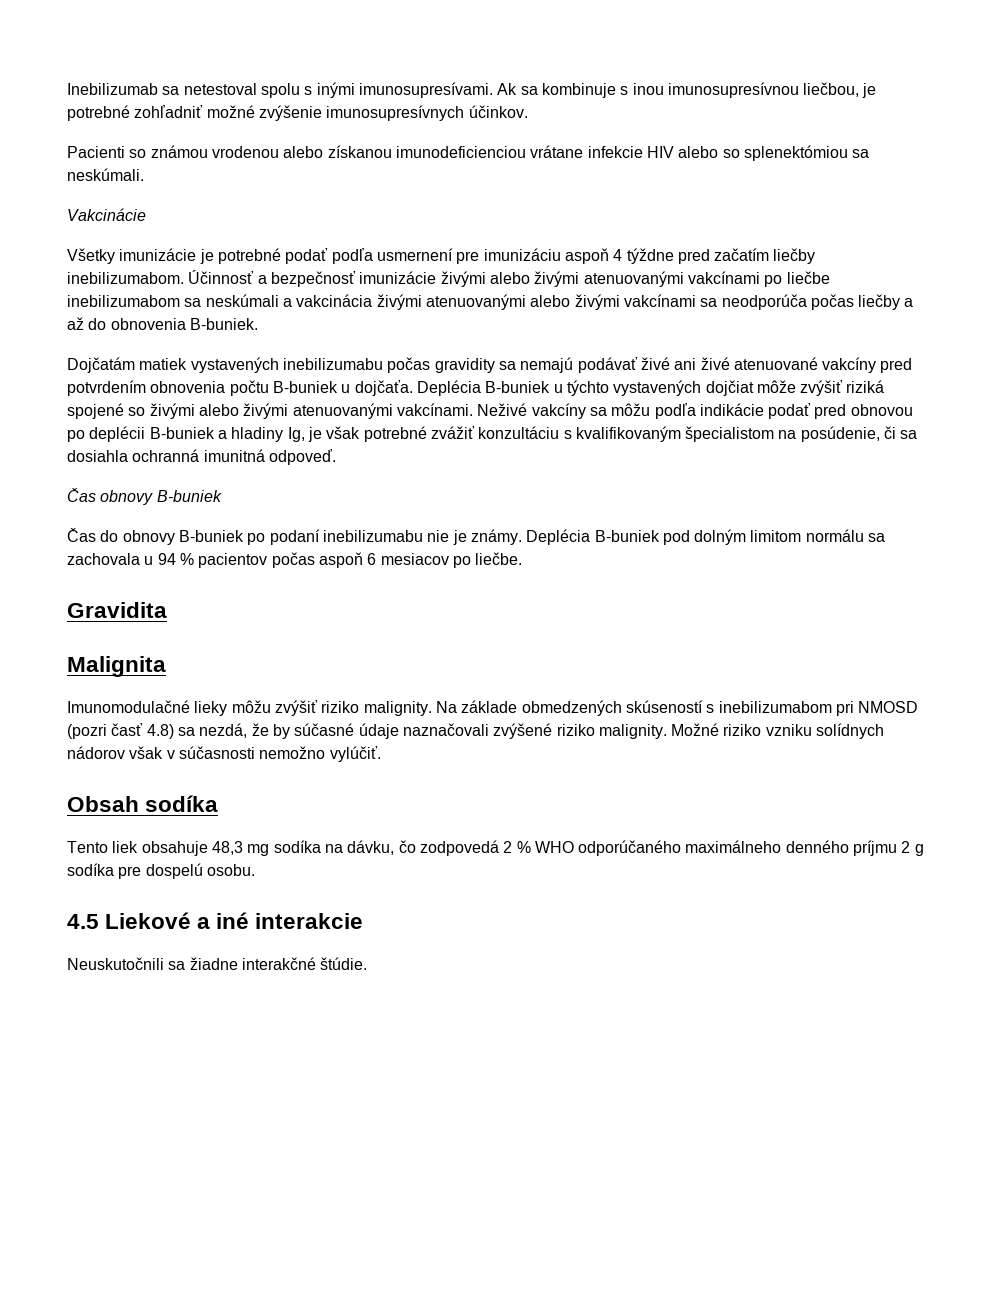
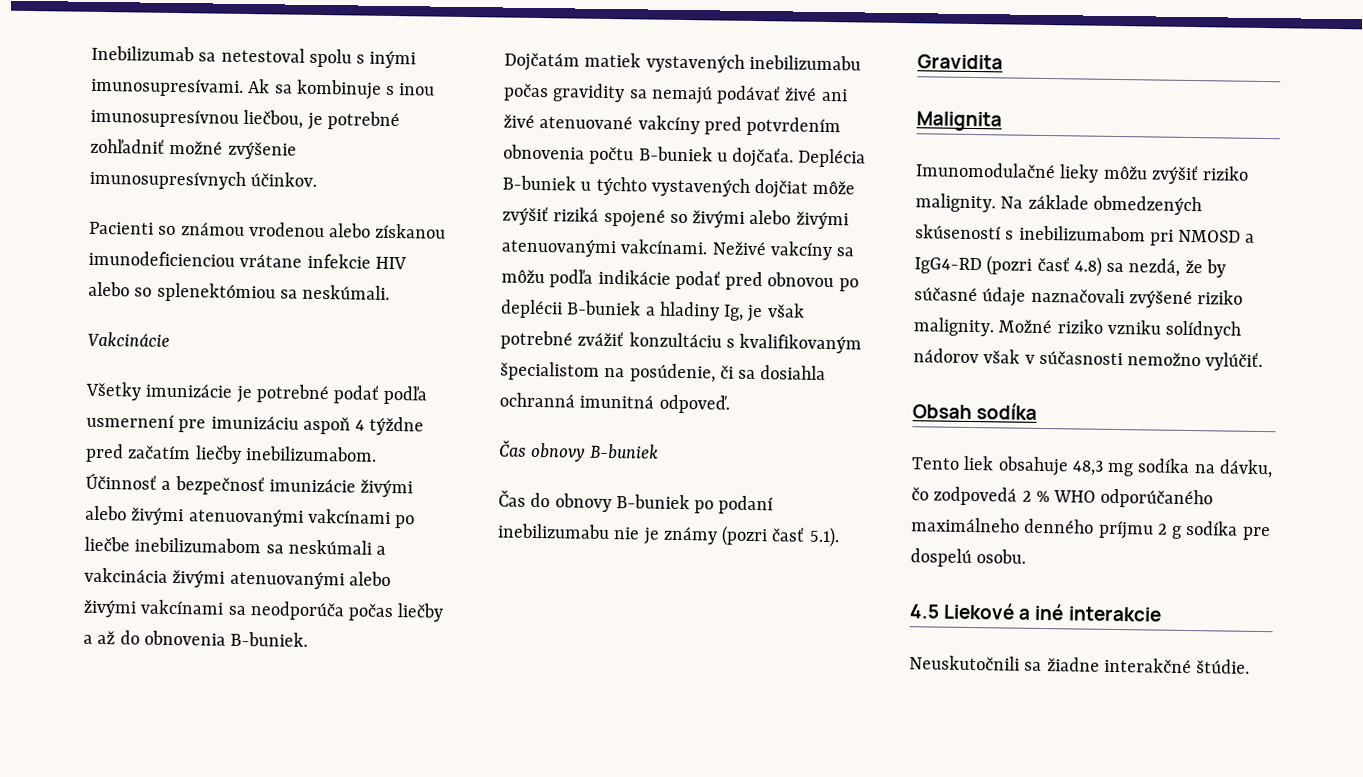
[470,529,886,545] [67,552,523,568] známy. Deplécia B-buniek pod dolným limitom normálu sa zachovala u 94 % pacientov počas aspoň 6 mesiacov po liečbe. -> [662,525,840,548] známy (pozri časť 5.1).
(919, 707) none -> [1245,233,1256,243] [914,257,982,275] a IgG4-RD

